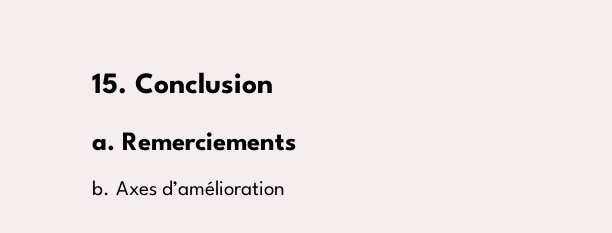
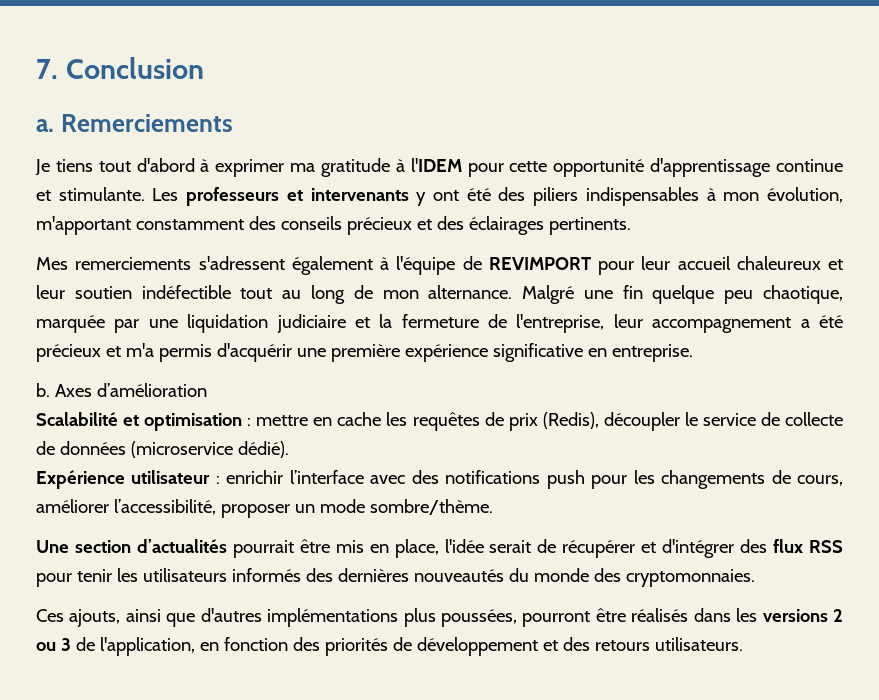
[92,73,127,94] 15. -> [36,59,58,79] 7.
[92,180,286,196] b. Axes d’amélioration -> [35,158,843,177] [36,187,843,206] [36,216,631,235] [36,256,843,275] [36,285,844,304] [36,314,843,333] [36,343,693,362] [36,383,207,397] [36,412,843,431] [36,441,289,458] [36,470,843,489] [36,499,493,518] [36,539,843,558] [36,568,755,587] [36,608,844,627] [36,637,743,656] Je tiens tout d'abord à exprimer ma gratitude à l'IDEM pour cette opportunité d'apprentissage continue et stimulante. Les professeurs et intervenants y ont été des piliers indispensables à mon évolution, m'apportant constamment des conseils précieux et des éclairages pertinents. // Mes remerciements s'adressent également à l'équipe de REVIMPORT pour leur accueil chaleureux et leur soutien indéfectible tout au long de mon alternance. Malgré une fin quelque peu chaotique, marquée par une liquidation judiciaire et la fermeture de l'entreprise, leur accompagnement a été précieux et m'a permis d'acquérir une première expérience significative en entreprise. // b. Axes d’amélioration // Scalabilité et optimisation : mettre en cache les requêtes de prix (Redis), découpler le service de collecte de données (microservice dédié). // Expérience utilisateur : enrichir l’interface avec des notifications push pour les changements de cours, améliorer l’accessibilité, proposer un mode sombre/thème. // Une section d’actualités pourrait être mis en place, l'idée serait de récupérer et d'intégrer des flux RSS pour tenir les utilisateurs informés des dernières nouveautés du monde des cryptomonnaies. // Ces ajouts, ainsi que d'autres implémentations plus poussées, pourront être réalisés dans les versions 2 ou 3 de l'application, en fonction des priorités de développement et des retours utilisateurs.

